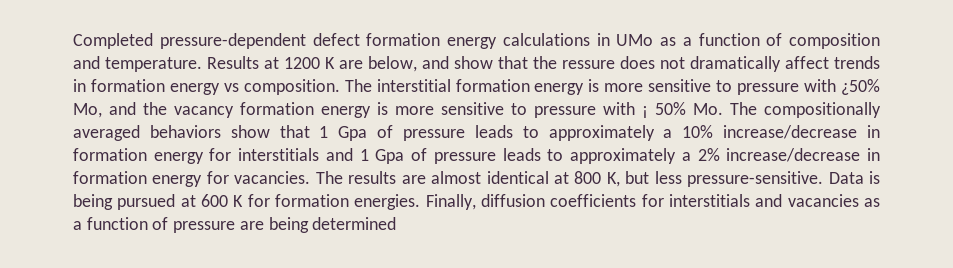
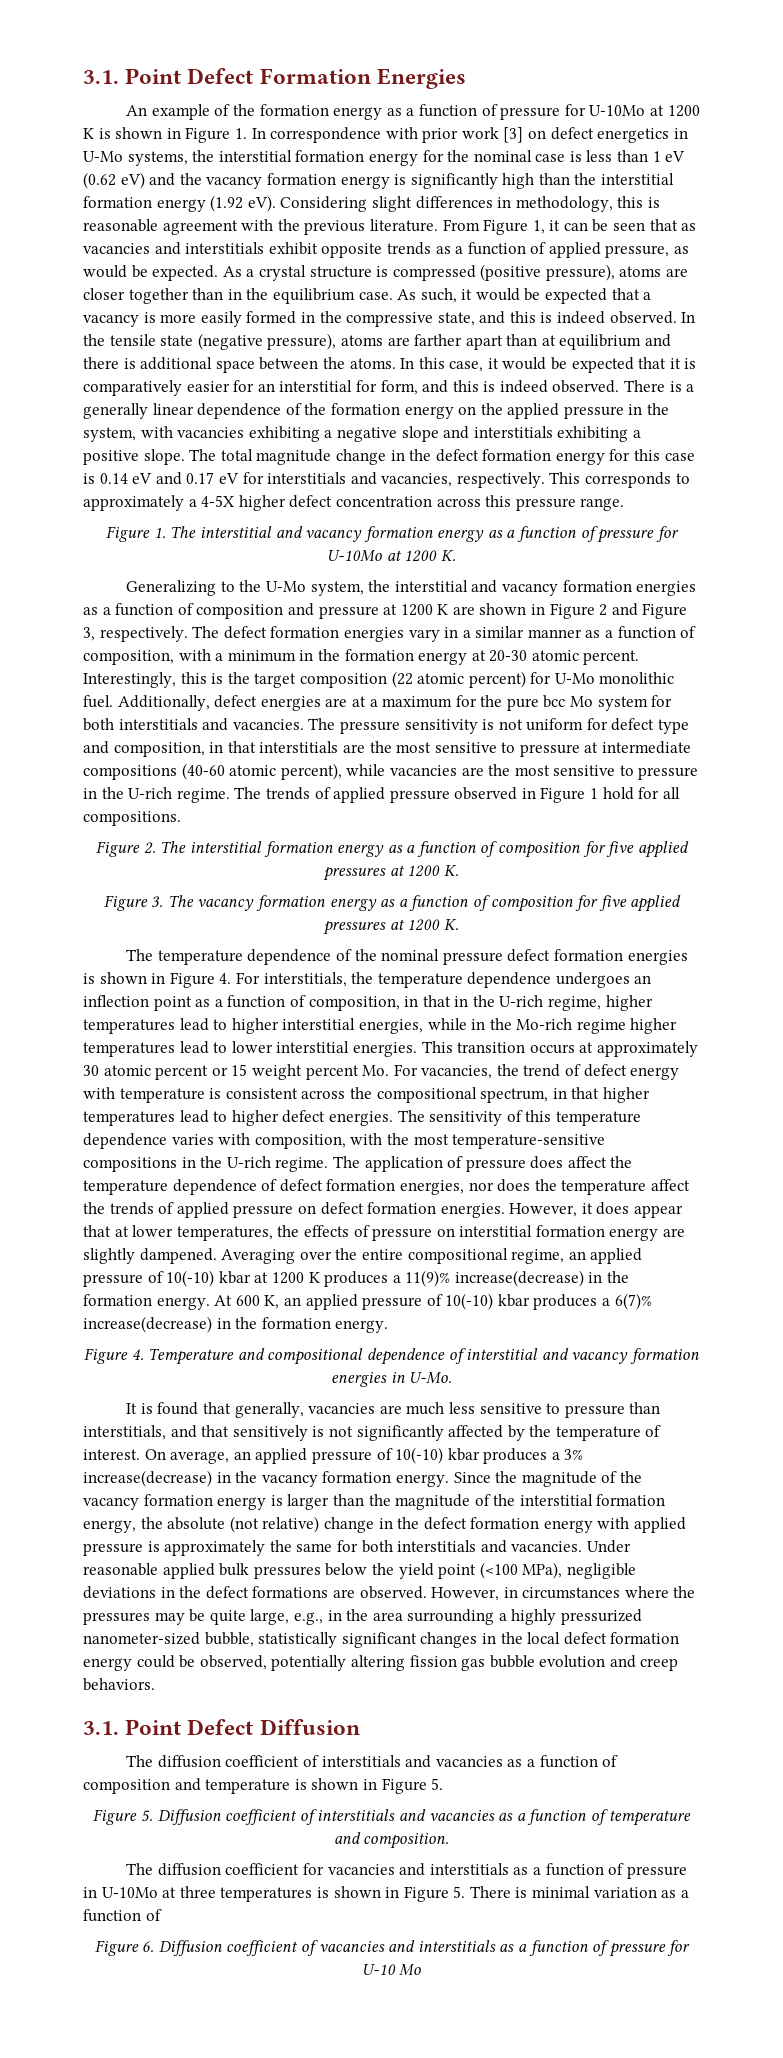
[73,33,880,49] [73,56,259,72] Completed pressure-dependent defect formation energy calculations in UMo as a function of composition and temperature. Results -> [83,68,466,89] [126,104,700,120] [83,127,688,143] [83,150,686,166] [83,172,675,189] [83,195,660,212] [83,219,697,235] [83,242,690,258] [83,264,689,281] [83,288,652,304] [83,311,696,327] [83,333,672,350] [83,357,697,373] [83,380,695,396] [83,403,670,419] [83,426,641,442] [83,449,695,465] [83,472,690,488] [83,495,625,511] [106,526,679,543] [327,550,456,562] [126,580,697,596] [83,603,379,619] 3.1. Point Defect Formation Energies // An example of the formation energy as a function of pressure for U-10Mo at 1200 K is shown in Figure 1. In correspondence with prior work [3] on defect energetics in U-Mo systems, the interstitial formation energy for the nominal case is less than 1 eV (0.62 eV) and the vacancy formation energy is significantly high than the interstitial formation energy (1.92 eV). Considering slight differences in methodology, this is reasonable agreement with the previous literature. From Figure 1, it can be seen that as vacancies and interstitials exhibit opposite trends as a function of applied pressure, as would be expected. As a crystal structure is compressed (positive pressure), atoms are closer together than in the equilibrium case. As such, it would be expected that a vacancy is more easily formed in the compressive state, and this is indeed observed. In the tensile state (negative pressure), atoms are farther apart than at equilibrium and there is additional space between the atoms. In this case, it would be expected that it is comparatively easier for an interstitial for form, and this is indeed observed. There is a generally linear dependence of the formation energy on the applied pressure in the system, with vacancies exhibiting a negative slope and interstitials exhibiting a positive slope. The total magnitude change in the defect formation energy for this case is 0.14 eV and 0.17 eV for interstitials and vacancies, respectively. This corresponds to approximately a 4-5X higher defect concentration across this pressure range. // Figure 1. The interstitial and vacancy formation energy as a function of pressure for U-10Mo at 1200 K. // Generalizing to the U-Mo system, the interstitial and vacancy formation energies as a function of composition and pressure
[368,56,880,72] [73,79,880,95] [73,102,881,118] [73,125,880,141] [73,148,881,164] [73,171,880,187] [73,194,881,210] [73,217,397,233] below, and show that the ressure does not dramatically affect trends in formation energy vs composition. The interstitial formation energy is more sensitive to pressure with ¿50% Mo, and the vacancy formation energy is more sensitive to pressure with ¡ 50% Mo. The compositionally averaged behaviors show that 1 Gpa of pressure leads to approximately a 10% increase/decrease in formation energy for interstitials and 1 Gpa of pressure leads to approximately a 2% increase/decrease in formation energy for vacancies. The results are almost identical at 800 K, but less pressure-sensitive. Data is being pursued at 600 K for formation energies. Finally, diffusion coefficients for interstitials and vacancies as a function of pressure are being determined -> [479,603,688,619] [83,626,697,642] [83,649,640,665] [83,671,675,688] [83,695,673,711] [83,718,690,734] [83,741,692,757] [83,763,699,780] [83,787,680,803] [83,811,181,826] [96,841,689,858] [323,865,459,881] [103,895,682,912] [323,919,459,935] [126,949,688,965] [83,972,652,988] [83,995,653,1011] [83,1018,678,1034] [83,1041,698,1057] [83,1064,680,1080] [83,1087,650,1103] [83,1110,641,1126] [83,1133,606,1149] [83,1156,633,1172] [83,1179,690,1195] [83,1202,684,1218] [83,1225,686,1241] [83,1248,643,1264] [83,1270,630,1287] [83,1293,652,1310] [83,1316,389,1333] [84,1348,699,1365] [330,1372,453,1387] [126,1402,661,1418] [83,1425,662,1441] [83,1447,584,1464] [83,1470,642,1487] [83,1494,666,1510] [83,1516,687,1533] [83,1540,631,1556] [83,1562,636,1579] [83,1586,696,1601] [83,1609,643,1625] [83,1632,680,1648] [83,1655,679,1671] [83,1678,155,1691] [83,1719,360,1735] [126,1755,619,1768] [83,1778,444,1794] [93,1809,691,1826] [333,1832,450,1849] [126,1863,687,1879] [83,1886,689,1902] [83,1909,162,1922] [94,1940,691,1957] [361,1964,422,1976] shown in Figure 2 and Figure 3, respectively. The defect formation energies vary in a similar manner as a function of composition, with a minimum in the formation energy at 20-30 atomic percent. Interestingly, this is the target composition (22 atomic percent) for U-Mo monolithic fuel. Additionally, defect energies are at a maximum for the pure bcc Mo system for both interstitials and vacancies. The pressure sensitivity is not uniform for defect type and composition, in that interstitials are the most sensitive to pressure at intermediate compositions (40-60 atomic percent), while vacancies are the most sensitive to pressure in the U-rich regime. The trends of applied pressure observed in Figure 1 hold for all compositions. // Figure 2. The interstitial formation energy as a function of composition for five applied pressures at 1200 K. // Figure 3. The vacancy formation energy as a function of composition for five applied pressures at 1200 K. // The temperature dependence of the nominal pressure defect formation energies is shown in Figure 4. For interstitials, the temperature dependence undergoes an inflection point as a function of composition, in that in the U-rich regime, higher temperatures lead to higher interstitial energies, while in the Mo-rich regime higher temperatures lead to lower interstitial energies. This transition occurs at approximately 30 atomic percent or 15 weight percent Mo. For vacancies, the trend of defect energy with temperature is consistent across the compositional spectrum, in that higher temperatures lead to higher defect energies. The sensitivity of this temperature dependence varies with composition, with the most temperature-sensitive compositions in the U-rich regime. The application of pressure does affect the temperature dependence of defect formation energies, nor does the temperature affect the trends of applied pressure on defect formation energies. However, it does appear that at lower temperatures, the effects of pressure on interstitial formation energy are slightly dampened. Averaging over the entire compositional regime, an applied pressure of 10(-10) kbar at 1200 K produces a 11(9)% increase(decrease) in the formation energy. At 600 K, an applied pressure of 10(-10) kbar produces a 6(7)% increase(decrease) in the formation energy. // Figure 4. Temperature and compositional dependence of interstitial and vacancy formation energies in U-Mo. // It is found that generally, vacancies are much less sensitive to pressure than interstitials, and that sensitively is not significantly affected by the temperature of interest. On average, an applied pressure of 10(-10) kbar produces a 3% increase(decrease) in the vacancy formation energy. Since the magnitude of the vacancy formation energy is larger than the magnitude of the interstitial formation energy, the absolute (not relative) change in the defect formation energy with applied pressure is approximately the same for both interstitials and vacancies. Under reasonable applied bulk pressures below the yield point (<100 MPa), negligible deviations in the defect formations are observed. However, in circumstances where the pressures may be quite large, e.g., in the area surrounding a highly pressurized nanometer-sized bubble, statistically significant changes in the local defect formation energy could be observed, potentially altering fission gas bubble evolution and creep behaviors. // 3.1. Point Defect Diffusion // The diffusion coefficient of interstitials and vacancies as a function of composition and temperature is shown in Figure 5. // Figure 5. Diffusion coefficient of interstitials and vacancies as a function of temperature and composition. // The diffusion coefficient for vacancies and interstitials as a function of pressure in U-10Mo at three temperatures is shown in Figure 5. There is minimal variation as a function of // Figure 6. Diffusion coefficient of vacancies and interstitials as a function of pressure for U-10 Mo

